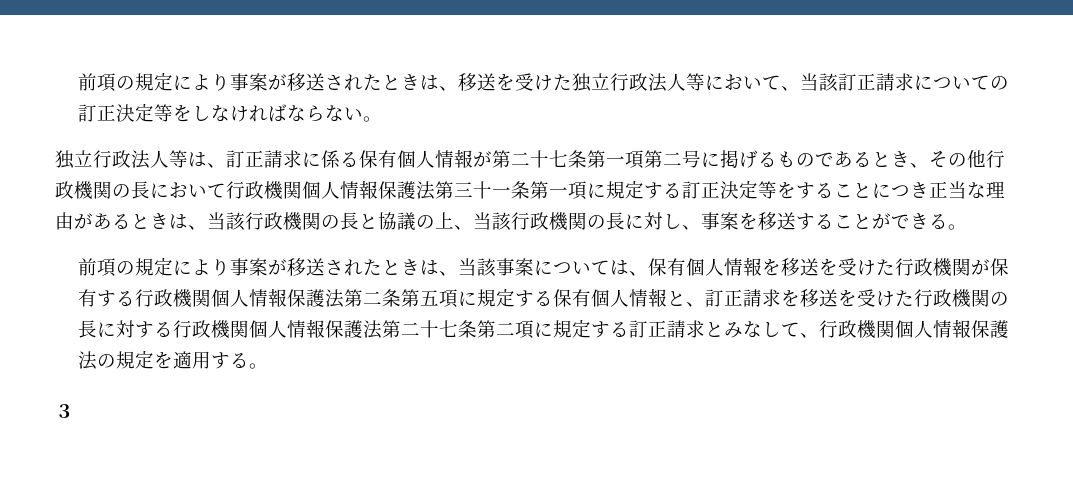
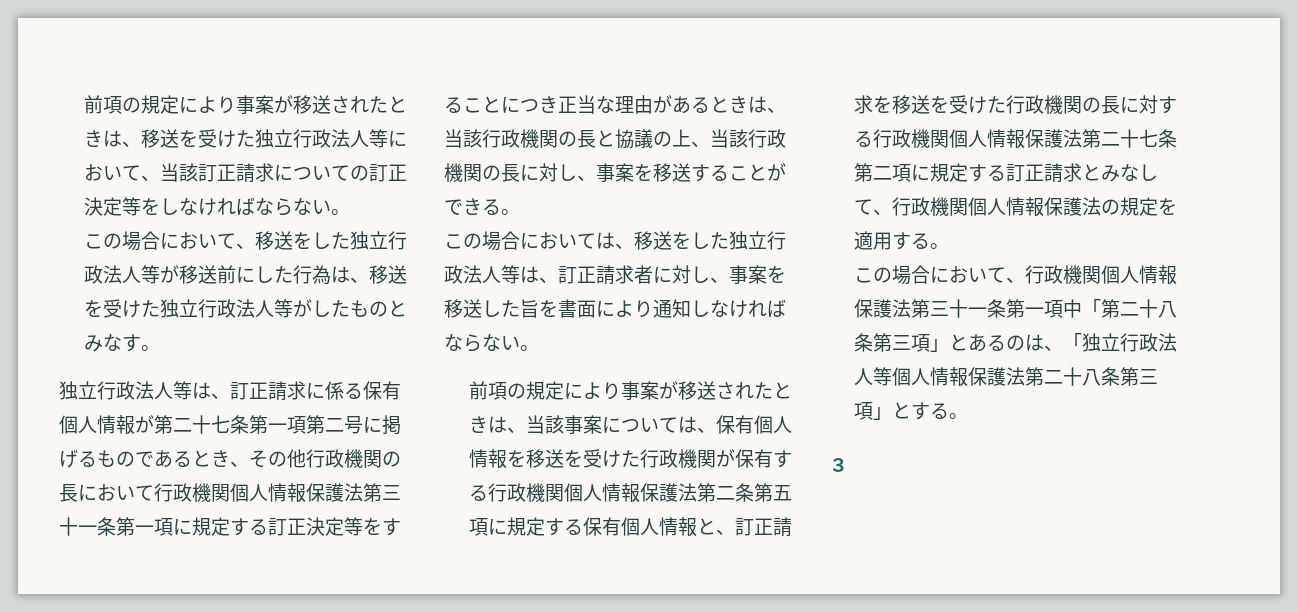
(382, 119) none -> [84,231,408,251] [84,265,408,285] [84,299,408,318] [84,334,161,352] // この場合において、移送をした独立行政法人等が移送前にした行為は、移送を受けた独立行政法人等がしたものとみなす。
(967, 227) none -> [444,231,786,251] [444,265,786,285] [444,299,786,318] [444,334,539,352] // この場合においては、移送をした独立行政法人等は、訂正請求者に対し、事案を移送した旨を書面により通知しなければならない。
(268, 366) none -> [854,265,1178,285] [854,299,1178,318] [854,333,1178,352] [854,367,1159,387] [854,402,969,420] // この場合において、行政機関個人情報保護法第三十一条第一項中「第二十八条第三項」とあるのは、「独立行政法人等個人情報保護法第二十八条第三項」とする。

